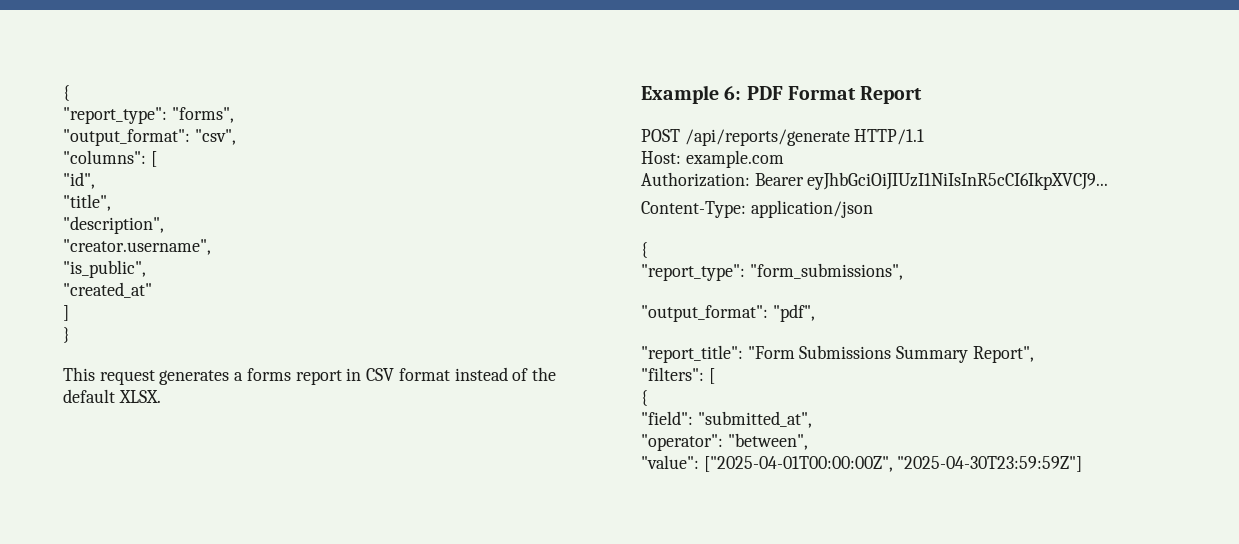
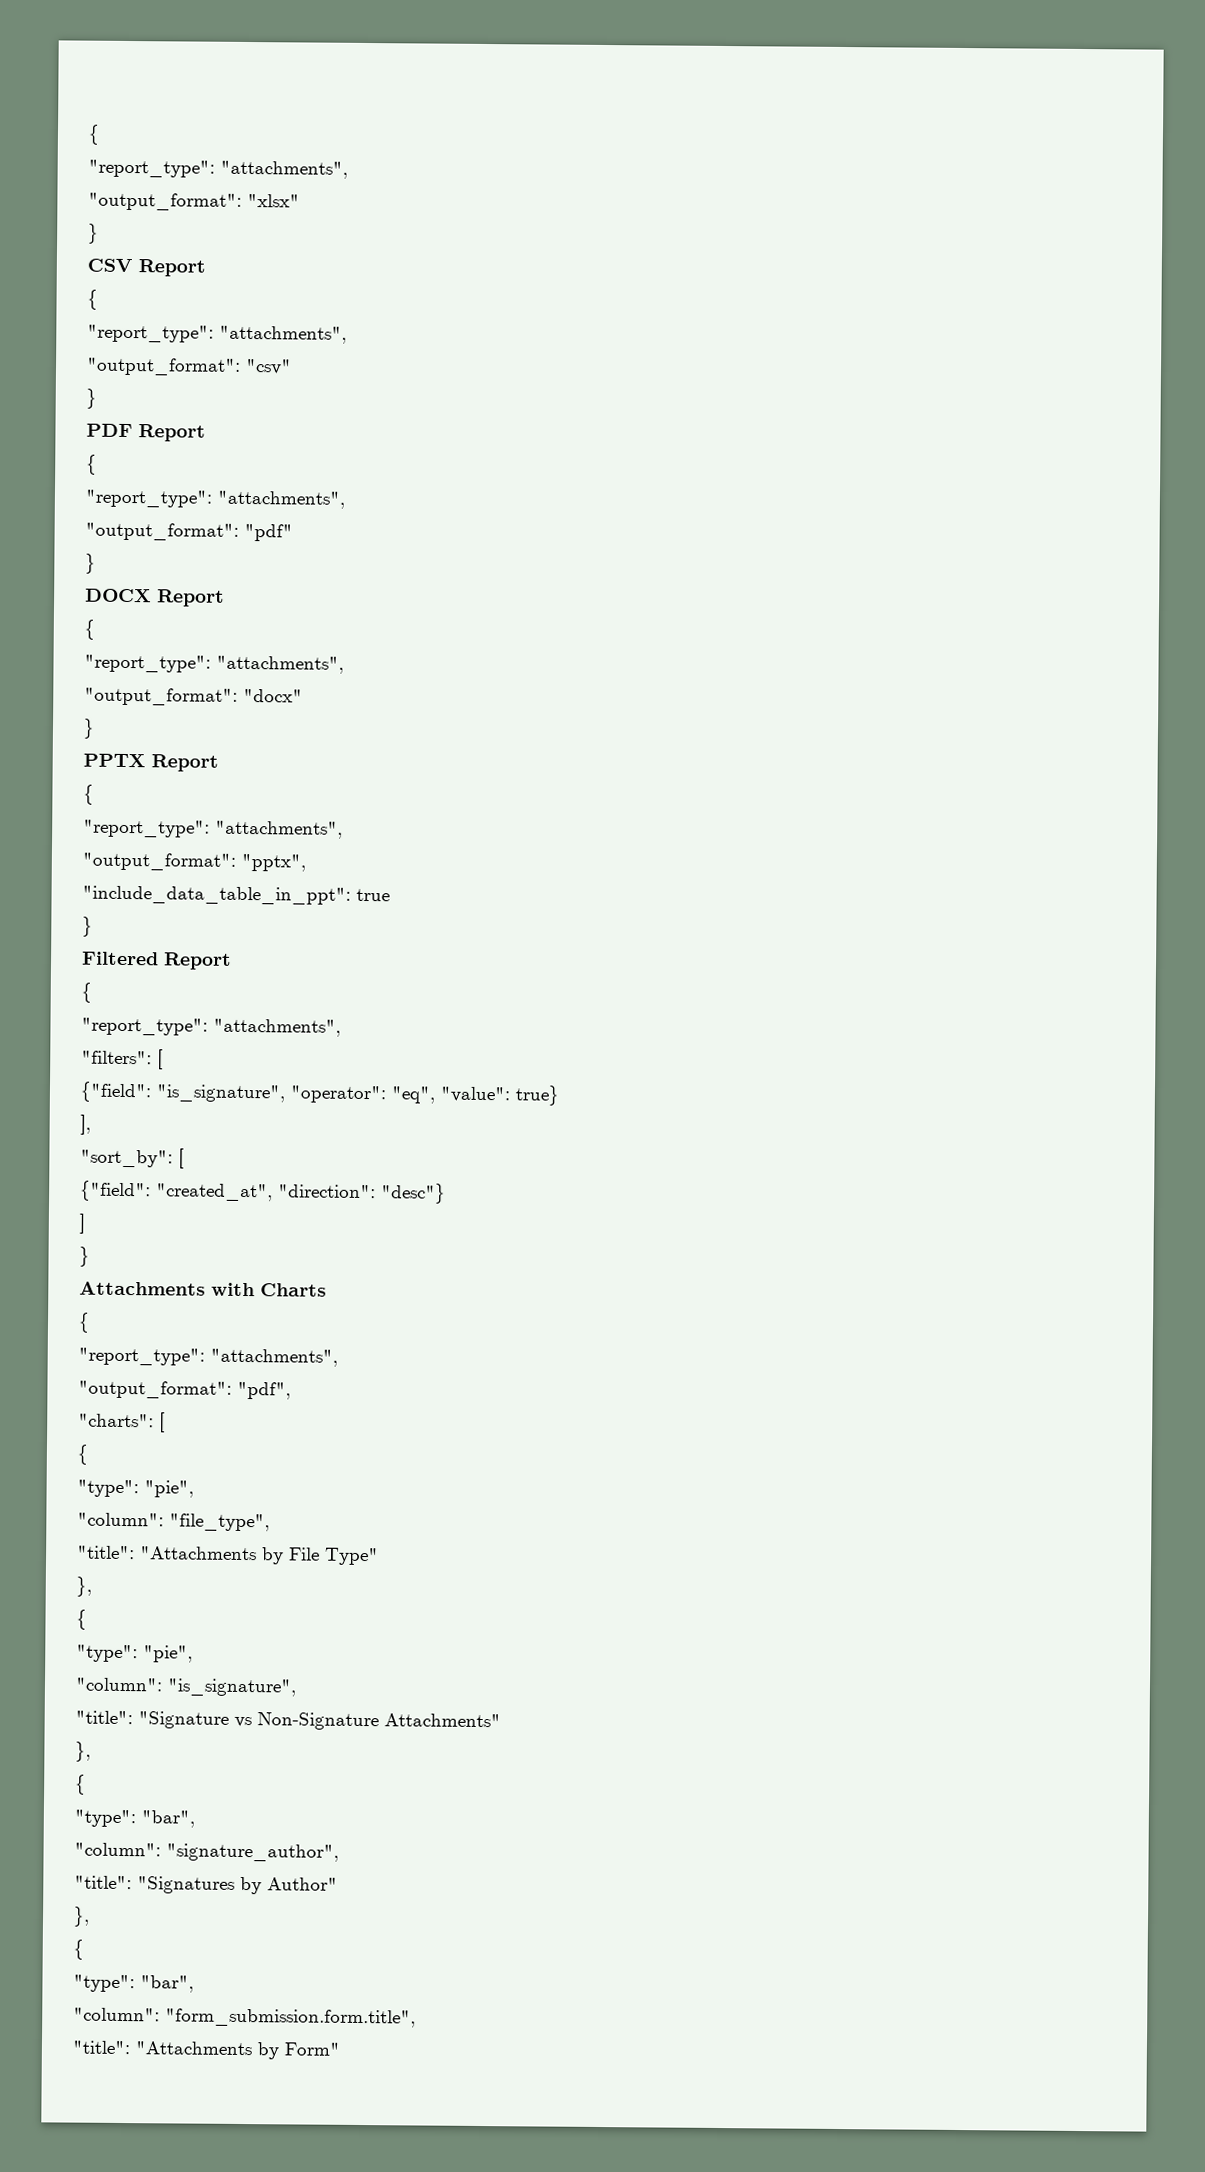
[63,85,70,101] [63,107,234,124] [63,129,236,146] [63,150,157,167] [63,172,95,189] [63,194,111,211] [63,216,164,234] [63,239,211,255] [63,260,146,278] [63,282,152,298] [63,305,69,321] [63,327,70,343] [63,367,556,385] [63,389,161,403] [641,85,923,104] [641,129,925,146] [641,150,784,168] [641,172,1109,190] [641,200,873,218] [641,242,648,258] [641,263,903,281] { // "report_type": "forms", // "output_format": "csv", // "columns": [ // "id", // "title", // "description", // "creator.username", // "is_public", // "created_at" // ] // } // This request generates a forms report in CSV format instead of the default XLSX. // Example 6: PDF Format Report // POST /api/reports/generate HTTP/1.1 // Host: example.com // Authorization: Bearer eyJhbGciOiJIUzI1NiIsInR5cCI6IkpXVCJ9... // Content-Type: application/json // { // "report_type": "form_submissions", -> [88,124,100,145] [88,159,348,179] [88,192,300,211] [88,223,99,244] [87,258,206,277] [87,289,98,310] [87,324,347,344] [86,357,292,376] [86,388,97,409] [86,423,206,442] [86,454,97,475] [85,489,345,509] [85,522,293,542] [85,553,96,574] [85,588,225,607] [84,619,95,640] [84,654,344,674] [84,687,303,706] [83,718,95,739] [83,753,219,772] [83,784,94,805] [83,819,343,839] [82,852,306,872] [82,885,390,905] [82,916,93,937] [81,951,232,970] [81,982,92,1003] [81,1017,341,1037] [81,1049,163,1070] [80,1081,560,1106] [80,1114,91,1135] [80,1148,184,1169] [80,1180,446,1204] [79,1213,85,1234] [79,1246,90,1267] [79,1281,327,1297] [78,1312,90,1333] [78,1347,338,1367] { // "report_type": "attachments", // "output_format": "xlsx" // } // CSV Report // { // "report_type": "attachments", // "output_format": "csv" // } // PDF Report // { // "report_type": "attachments", // "output_format": "pdf" // } // DOCX Report // { // "report_type": "attachments", // "output_format": "docx" // } // PPTX Report // { // "report_type": "attachments", // "output_format": "pptx", // "include_data_table_in_ppt": true // } // Filtered Report // { // "report_type": "attachments", // "filters": [ // {"field": "is_signature", "operator": "eq", "value": true} // ], // "sort_by": [ // {"field": "created_at", "direction": "desc"} // ] // } // Attachments with Charts // { // "report_type": "attachments",
[641,345,1034,363] [641,367,715,384] [641,390,648,406] [641,411,812,428] [641,433,808,451] [641,455,1083,472] "report_title": "Form Submissions Summary Report", // "filters": [ // { // "field": "submitted_at", // "operator": "between", // "value": ["2025-04-01T00:00:00Z", "2025-04-30T23:59:59Z"] -> [78,1412,165,1433] [77,1444,88,1465] [77,1479,194,1498] [77,1512,270,1532] [77,1545,379,1566] [76,1576,92,1597] [76,1609,87,1630] [76,1644,193,1663] [75,1677,297,1697] [75,1710,501,1731] [75,1741,91,1762] [75,1774,86,1795] [74,1809,195,1828] [74,1842,339,1862] [74,1875,338,1895] [73,1906,90,1927] [73,1939,84,1960] [73,1974,194,1993] [73,2007,416,2028] [72,2040,340,2060] "charts": [ // { // "type": "pie", // "column": "file_type", // "title": "Attachments by File Type" // }, // { // "type": "pie", // "column": "is_signature", // "title": "Signature vs Non-Signature Attachments" // }, // { // "type": "bar", // "column": "signature_author", // "title": "Signatures by Author" // }, // { // "type": "bar", // "column": "form_submission.form.title", // "title": "Attachments by Form"

